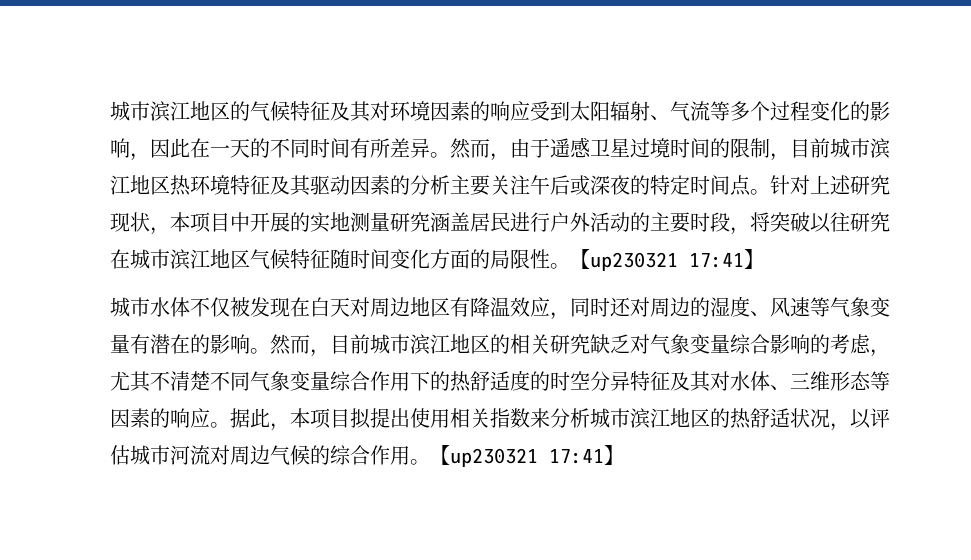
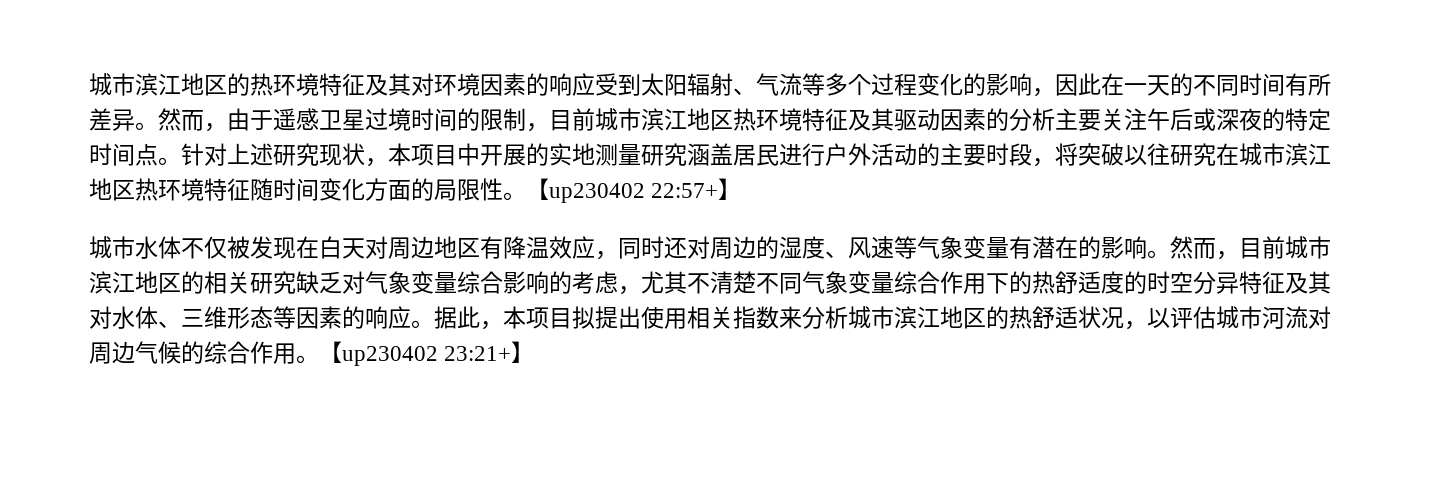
[110,101,290,122] 城市滨江地区的气候 -> [89,73,319,96] 城市滨江地区的热环境
[250,249,290,269] 气候 -> [135,178,204,201] 热环境
[590,252,744,271] up230321 17:41 -> [549,183,719,203] up230402 22:57+
[450,448,604,467] up230321 17:41 -> [342,346,512,366] up230402 23:21+

